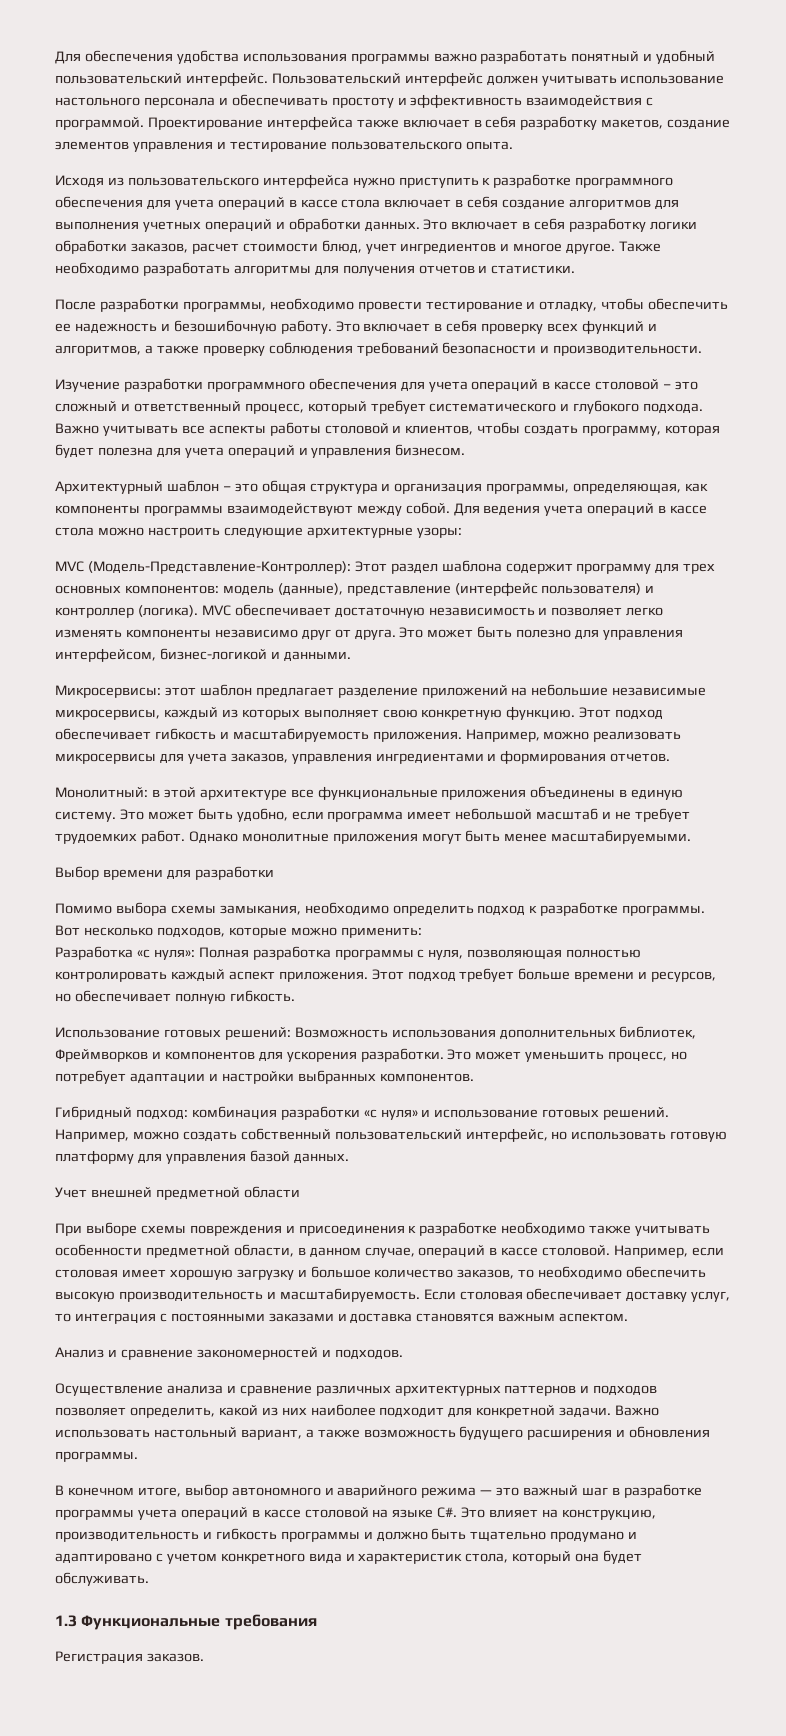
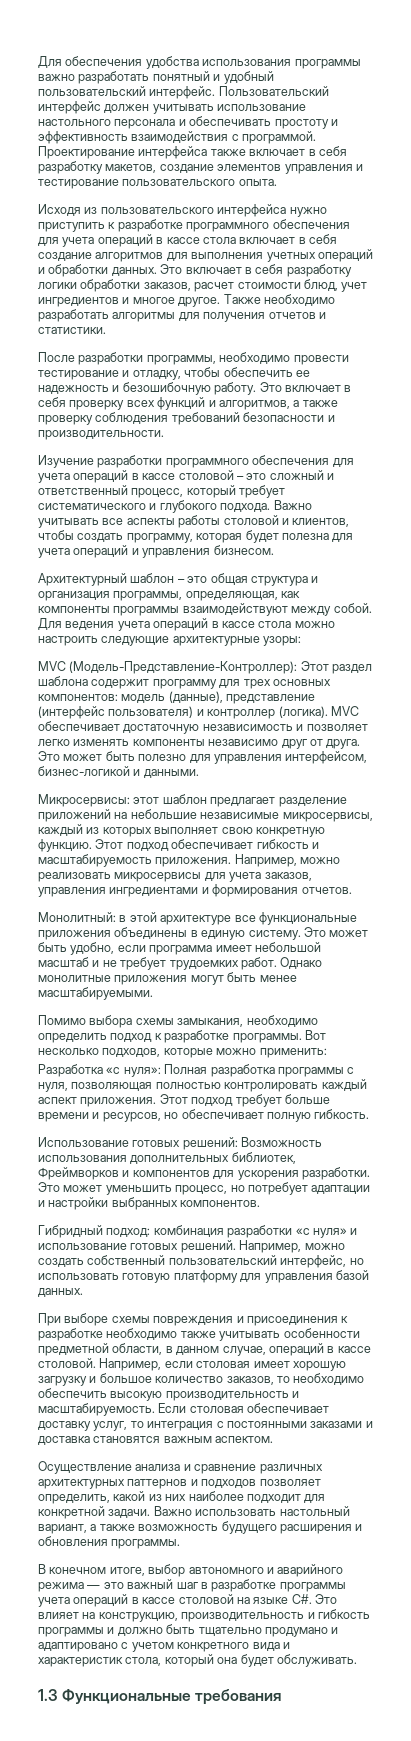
[55,866,274,880] // Выбор времени для разработки -> (153, 993) none
[55,1186,300,1200] // Учет внешней предметной области -> (83, 1292) none
[55,1347,403,1360] // Анализ и сравнение закономерностей и подходов. -> (274, 1439) none
[55,1651,204,1664] // Регистрация заказов. -> (282, 1697) none

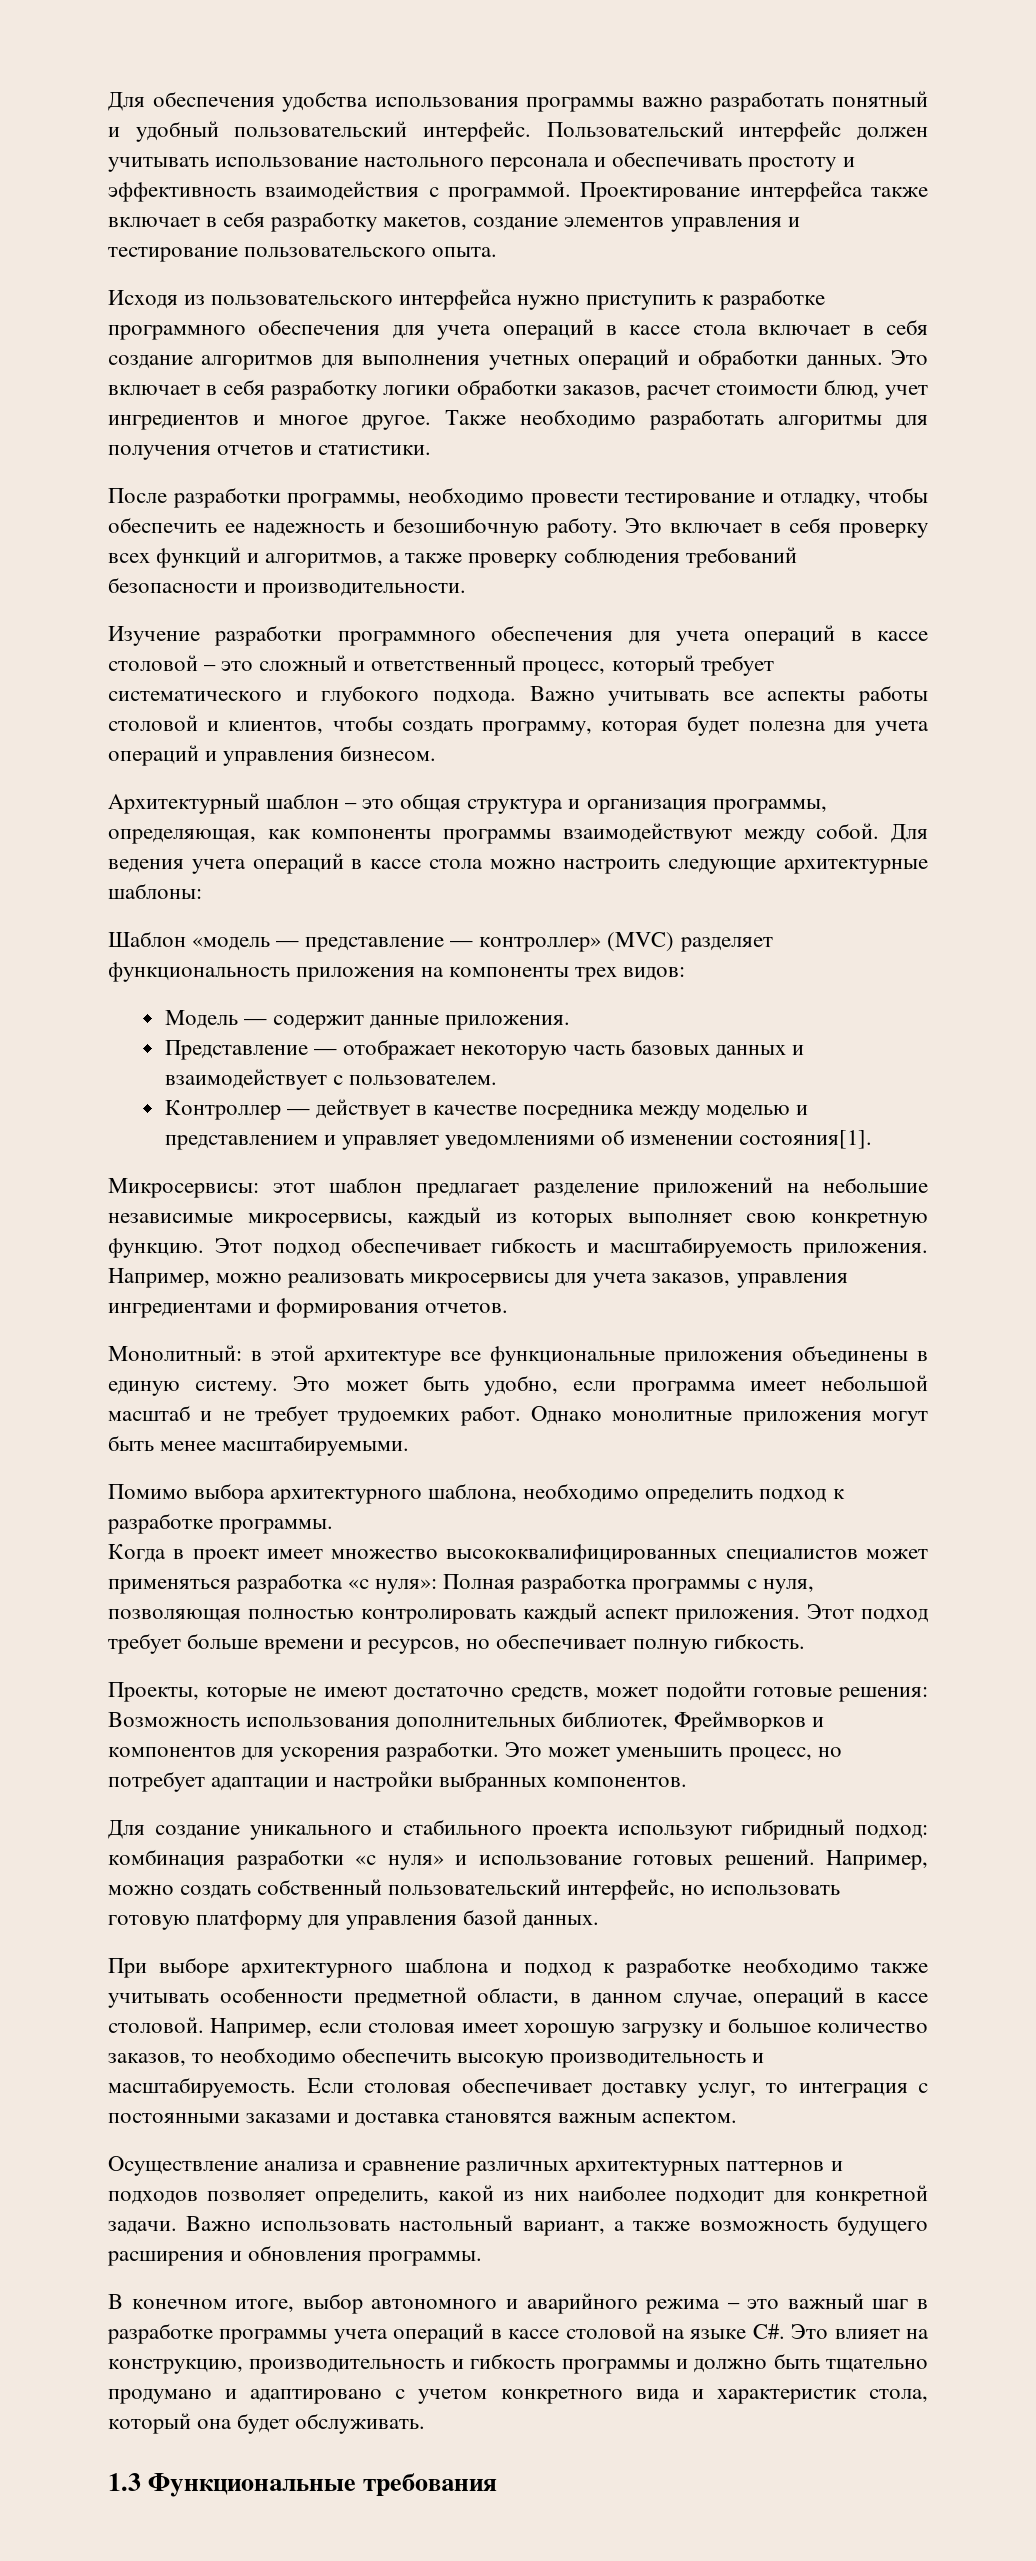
[263,636,302,646] [38,661,373,674] [38,676,331,689] [38,691,316,704] [38,706,359,719] [38,721,368,734] [38,739,361,749] [38,751,368,764] [38,766,199,778] узоры: // MVC (Модель-Представление-Контроллер): Этот раздел шаблона содержит программу для трех основных компонентов: модель (данные), представление (интерфейс пользователя) и контроллер (логика). MVC обеспечивает достаточную независимость и позволяет легко изменять компоненты независимо друг от друга. Это может быть полезно для управления интерфейсом, бизнес-логикой и данными. -> [108,883,202,899] [108,931,773,952] [108,962,686,982] [164,1010,570,1030] [164,1039,805,1060] [164,1069,497,1090] [164,1099,809,1120] [164,1129,873,1150] шаблоны: // Шаблон «модель — представление — контроллер» (MVC) разделяет функциональность приложения на компоненты трех видов: // Модель — содержит данные приложения. // Представление — отображает некоторую часть базовых данных и взаимодействует с пользователем. // Контроллер — действует в качестве посредника между моделью и представлением и управляет уведомлениями об изменении состояния[1].
[135,1018,244,1027] схемы замыкания, -> [270,1483,518,1504] архитектурного шаблона,
[304,1030,326,1040] [38,1048,327,1058] [38,1064,103,1077] Вот несколько подходов, которые можно применить: // Разработка -> [108,1544,928,1564] [108,1573,344,1594] // Когда в проект имеет множество высококвалифицированных специалистов может применяться разработка
[38,1137,238,1150] Использование готовых решений: -> [108,1681,928,1702] Проекты, которые не имеют достаточно средств, может подойти готовые решения:
[38,1225,103,1238] Гибридный -> [108,1819,846,1840] Для создание уникального и стабильного проекта используют гибридный
[111,1316,338,1326] схемы повреждения и присоединения -> [241,1957,591,1978] архитектурного шаблона и подход
[87,1585,101,1589] — -> [727,2303,740,2309] –

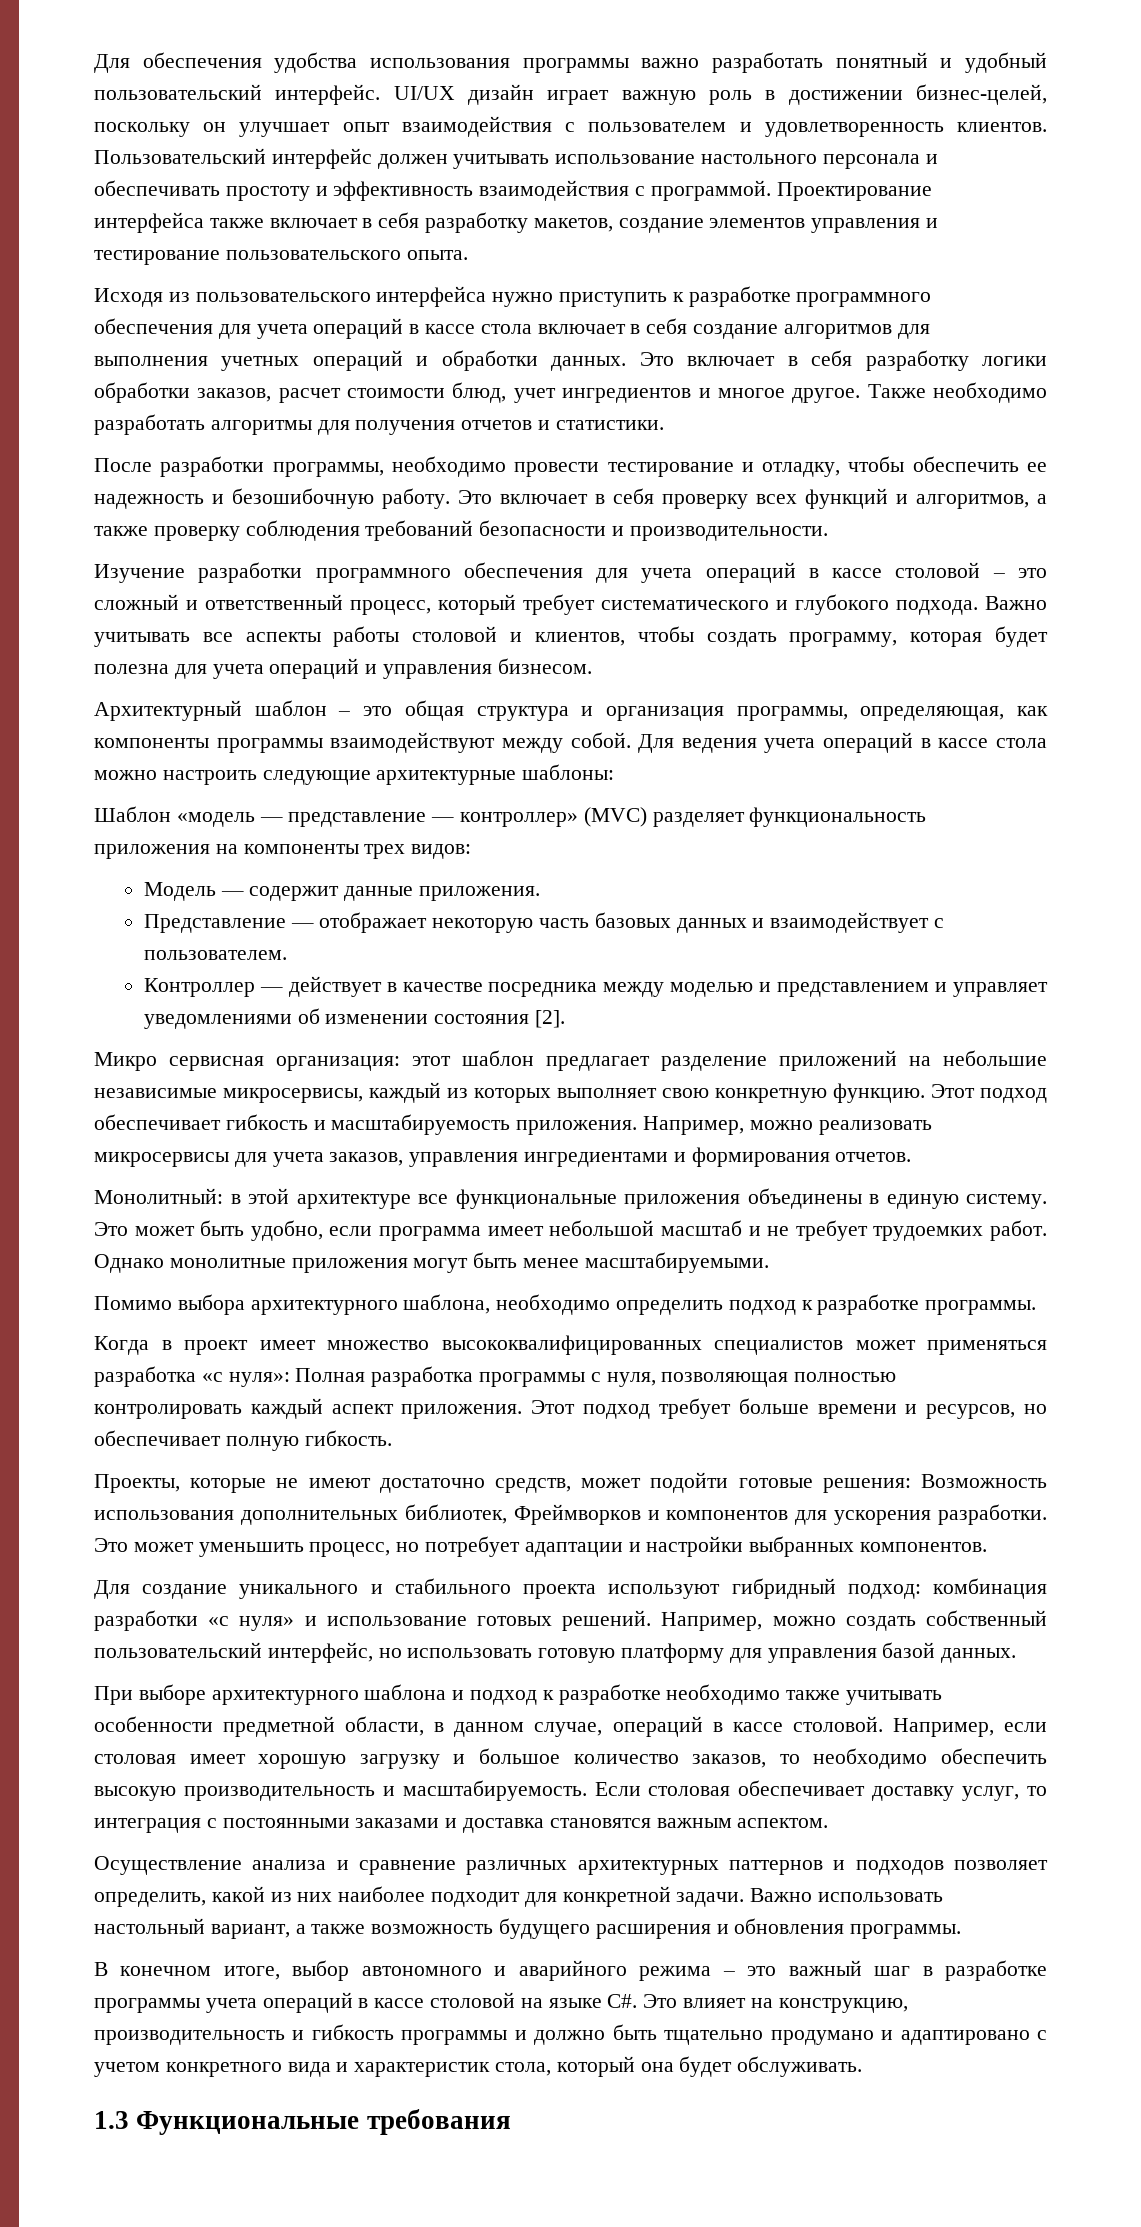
(531, 131) none -> [393,84,1047,105] [94,116,1047,137] UI/UX дизайн играет важную роль в достижении бизнес-целей, поскольку он улучшает опыт взаимодействия с пользователем и удовлетворенность клиентов.
[739,1130,873,1149] [108,1178,259,1198] состояния[1]. // Микросервисы: -> [434,1010,566,1028] [94,1052,400,1071] состояния [2]. // Микро сервисная организация:

